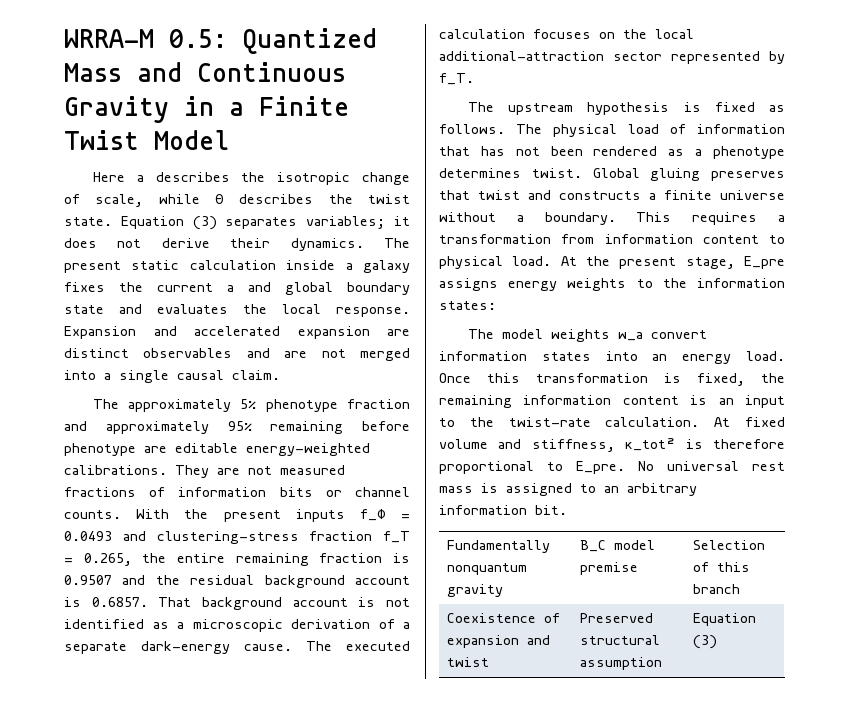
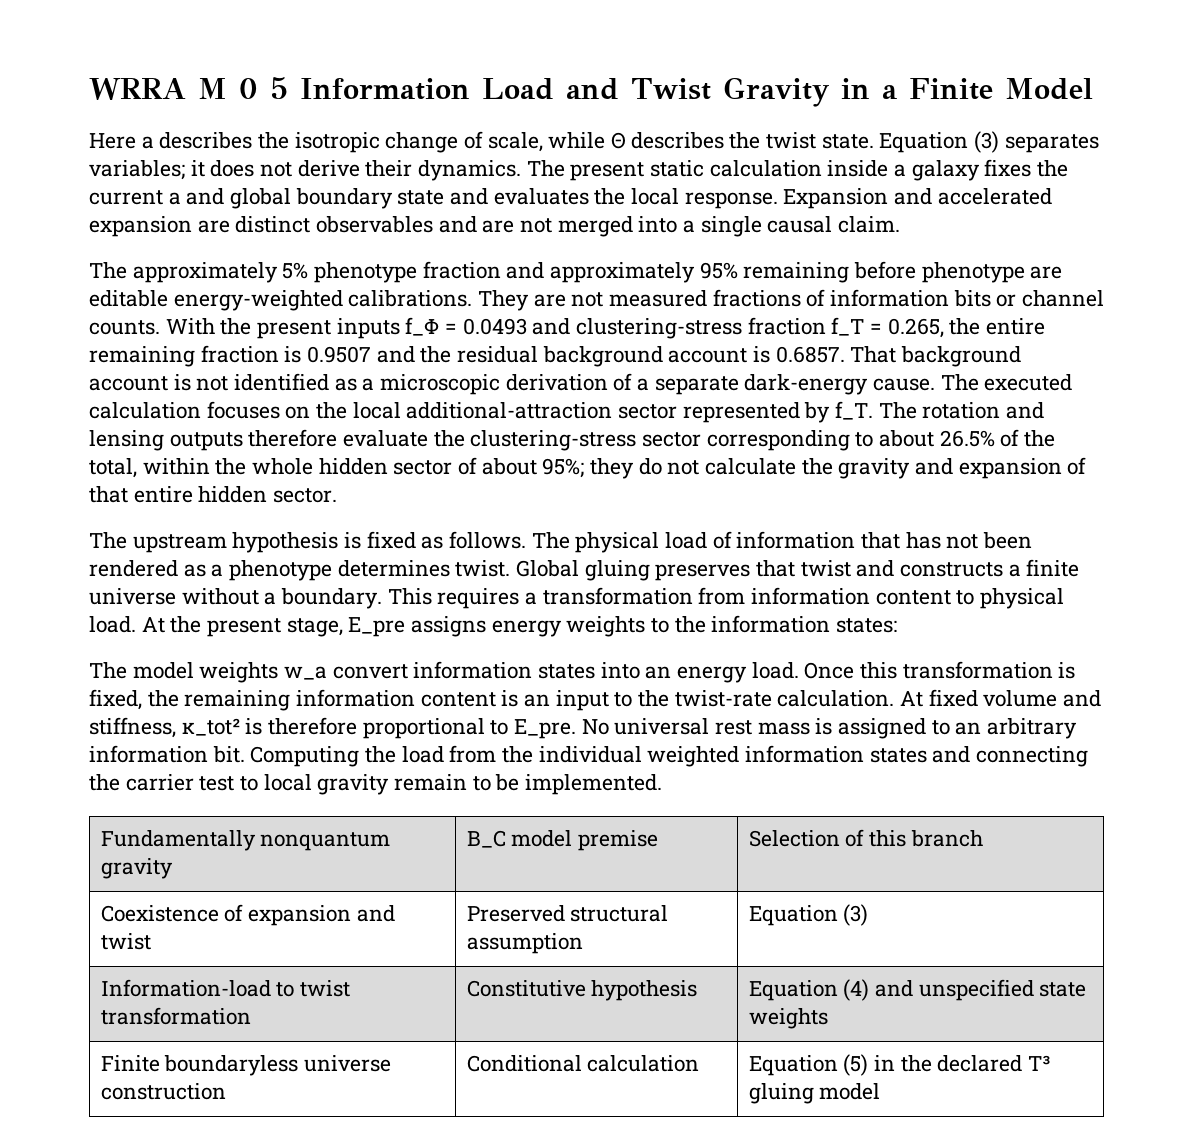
[64,28,377,54] [64,62,346,82] WRRA-M 0.5: Quantized Mass and Continuous -> [89,77,711,100] WRRA M 0 5 Information Load and Twist
[64,130,139,150] Twist -> (993, 89) none
(474, 79) none -> [878,402,1045,419] [89,429,1056,451] [89,457,1087,479] [89,486,338,503] The rotation and lensing outputs therefore evaluate the clustering-stress sector corresponding to about 26.5% of the total, within the whole hidden sector of about 95%; they do not calculate the gravity and expansion of that entire hidden sector.
(567, 510) none -> [250,745,1089,767] [89,774,663,795] Computing the load from the individual weighted information states and connecting the carrier test to local gravity remain to be implemented.
(717, 642) none -> [100,979,351,997] [100,1007,251,1025] [466,980,698,1001] [748,979,1087,1001] [748,1008,828,1029] [100,1055,392,1076] [100,1083,226,1100] [466,1055,700,1072] [748,1054,1052,1076] [748,1083,881,1104] // Information-load to twist transformation | Constitutive hypothesis | Equation (4) and unspecified state weights // Finite boundaryless universe construction | Conditional calculation | Equation (5) in the declared T³ gluing model

